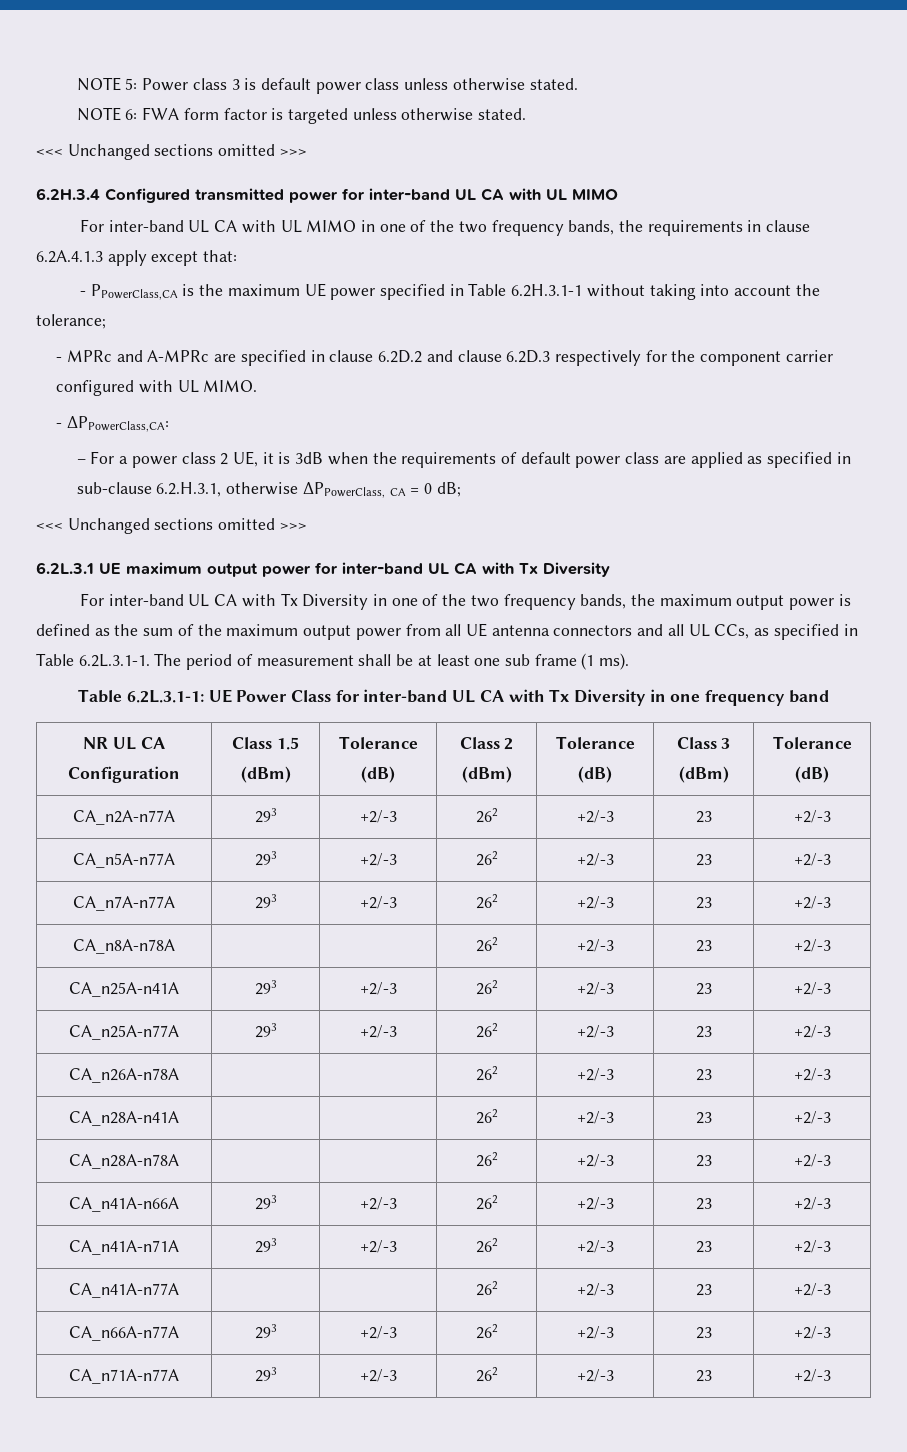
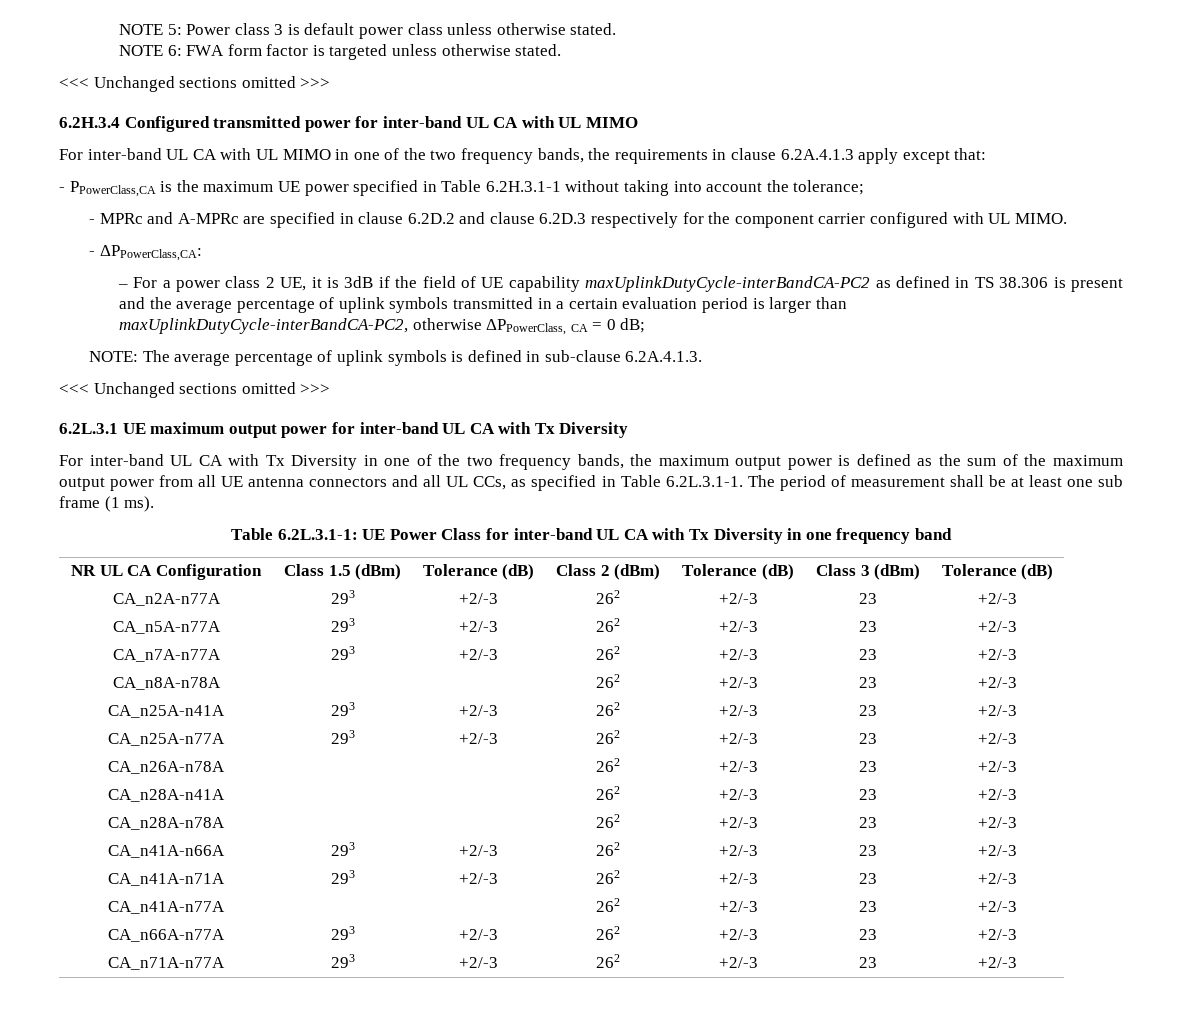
[327,452,851,468] [76,482,222,497] when the requirements of default power class are applied as specified in sub-clause 6.2.H.3.1, -> [378,276,1123,292] [118,297,847,313] [118,318,408,334] if the field of UE capability maxUplinkDutyCycle-interBandCA-PC2 as defined in TS 38.306 is present and the average percentage of uplink symbols transmitted in a certain evaluation period is larger than maxUplinkDutyCycle-interBandCA-PC2,
(461, 489) none -> [88,350,703,366] // NOTE: The average percentage of uplink symbols is defined in sub-clause 6.2A.4.1.3.

